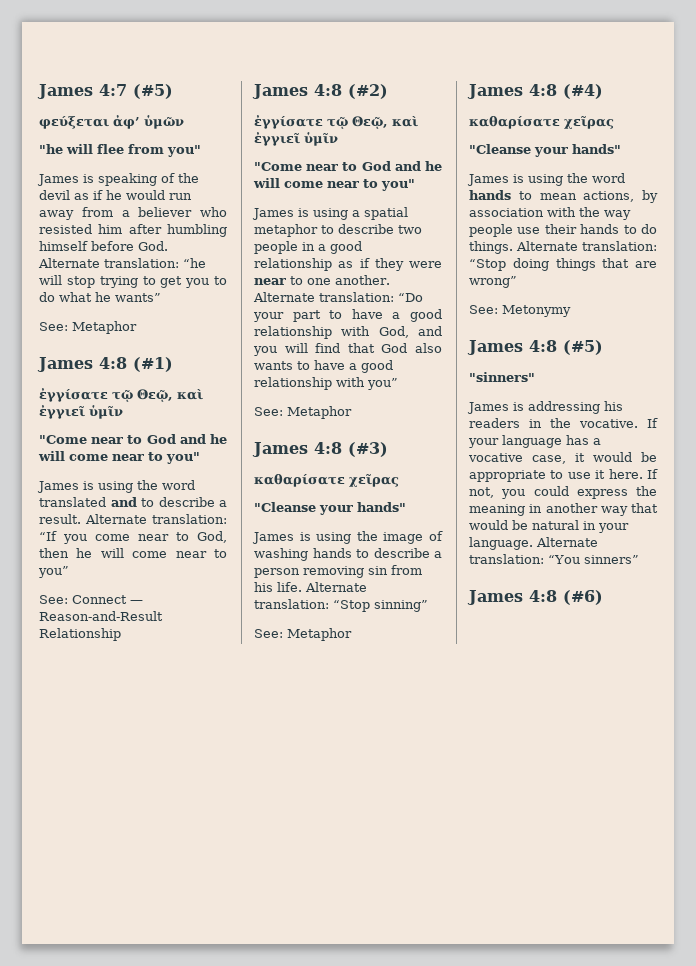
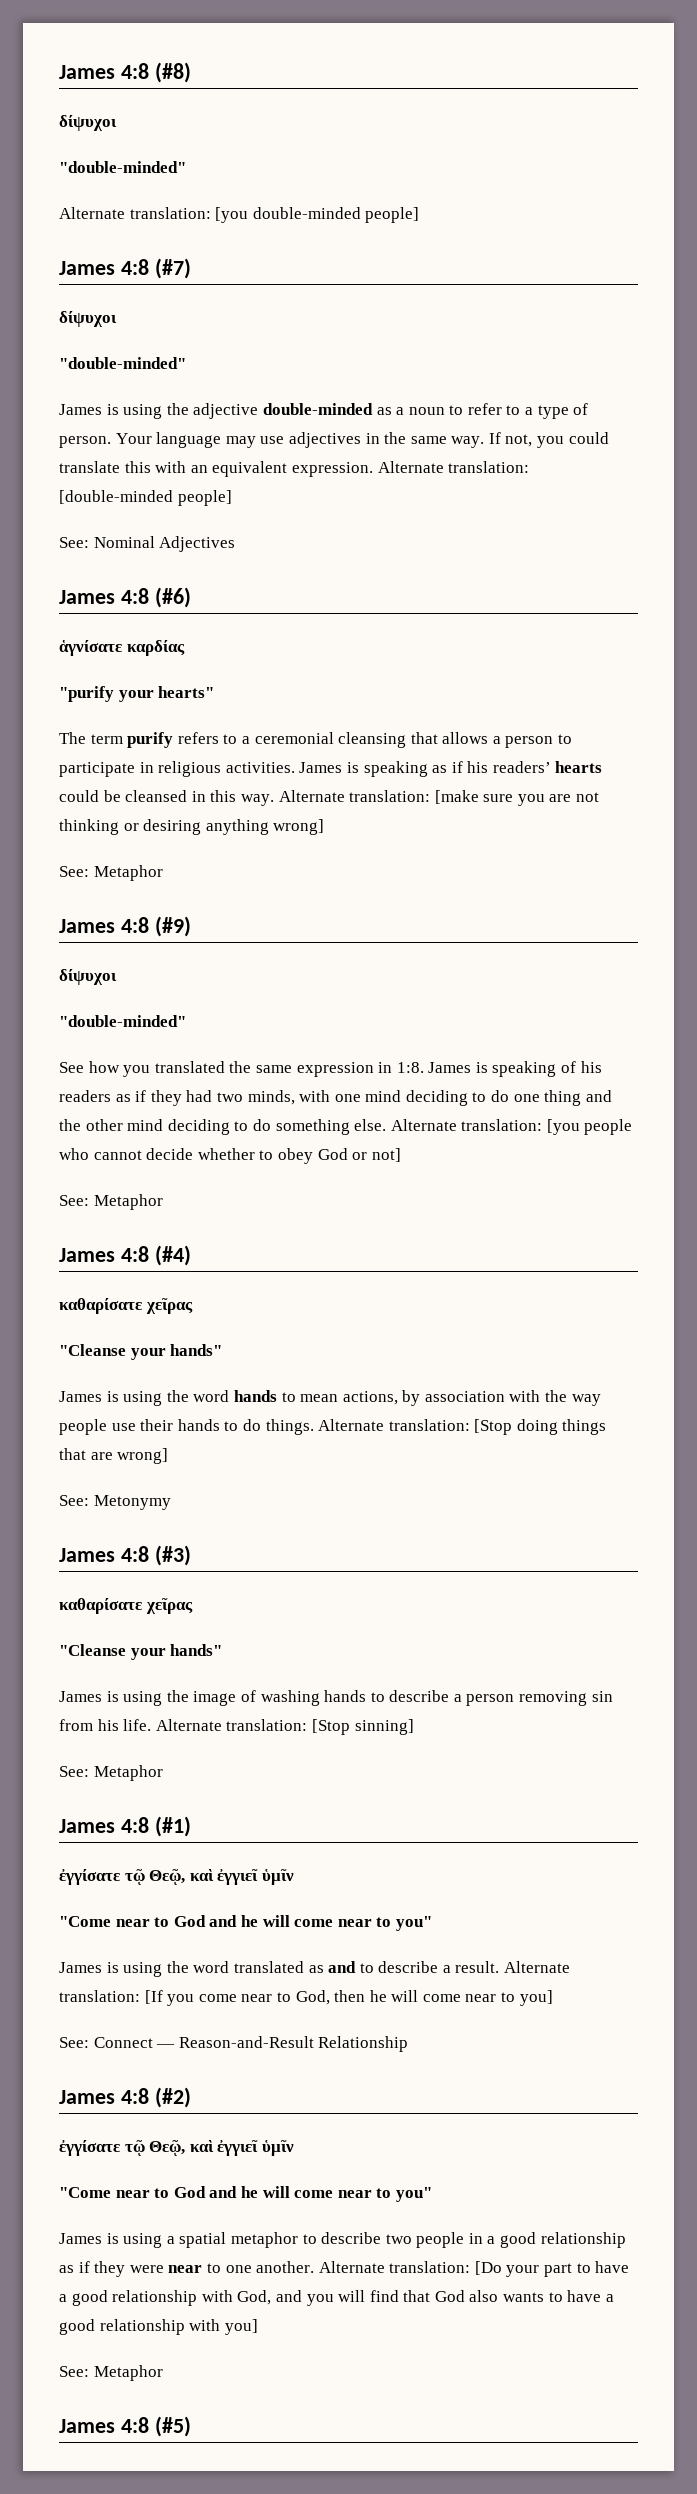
[37,84,173,99] [39,115,184,129] [39,144,201,157] [37,173,199,186] [39,190,192,200] [39,207,227,220] [39,224,227,237] [39,241,168,251] [38,258,206,268] [39,275,227,288] [39,292,161,302] James 4:7 (#5) // φεύξεται ἀφ’ ὑμῶν // "he will flee from you" // James is speaking of the devil as if he would run away from a believer who resisted him after humbling himself before God. Alternate translation: “he will stop trying to get you to do what he wants” -> [59,62,191,83] [59,115,117,131] [59,161,186,173] [59,207,420,223] [59,258,191,279] [59,311,117,327] [59,357,186,369] [59,403,589,419] [59,432,609,448] [59,461,530,477] [59,490,232,506] [59,536,236,552] [59,587,191,608] [59,640,185,656] [59,686,215,702] [59,732,573,748] [59,761,603,777] [59,790,600,806] [59,819,325,835] [59,865,163,881] [59,916,191,937] [59,969,117,985] [59,1015,186,1027] [59,1061,602,1077] [59,1090,612,1106] [59,1119,633,1135] [59,1148,401,1164] [59,1194,163,1210] [59,1245,191,1266] [59,1298,193,1314] [59,1344,223,1360] [59,1390,601,1406] [59,1419,607,1435] [59,1448,169,1464] [59,1495,171,1510] [59,1545,191,1566] [59,1598,193,1614] [59,1644,223,1660] [59,1690,613,1706] [59,1719,414,1735] James 4:8 (#8) // δίψυχοι // "double-minded" // Alternate translation: [you double-minded people] // James 4:8 (#7) // δίψυχοι // "double-minded" // James is using the adjective double-minded as a noun to refer to a type of person. Your language may use adjectives in the same way. If not, you could translate this with an equivalent expression. Alternate translation: [double-minded people] // See: Nominal Adjectives // James 4:8 (#6) // ἁγνίσατε καρδίας // "purify your hearts" // The term purify refers to a ceremonial cleansing that allows a person to participate in religious activities. James is speaking as if his readers’ hearts could be cleansed in this way. Alternate translation: [make sure you are not thinking or desiring anything wrong] // See: Metaphor // James 4:8 (#9) // δίψυχοι // "double-minded" // See how you translated the same expression in 1:8. James is speaking of his readers as if they had two minds, with one mind deciding to do one thing and the other mind deciding to do something else. Alternate translation: [you people who cannot decide whether to obey God or not] // See: Metaphor // James 4:8 (#4) // καθαρίσατε χεῖρας // "Cleanse your hands" // James is using the word hands to mean actions, by association with the way people use their hands to do things. Alternate translation: [Stop doing things that are wrong] // See: Metonymy // James 4:8 (#3) // καθαρίσατε χεῖρας // "Cleanse your hands" // James is using the image of washing hands to describe a person removing sin from his life. Alternate translation: [Stop sinning]
(106, 502) none -> [308,1965,324,1973] as
[39,531,57,541] “If -> [144,1990,163,2004] [If
[38,566,69,578] you” -> [519,1990,553,2006] you]
[398,293,423,302] “Do -> [474,2261,502,2275] [Do
[367,378,398,390] [254,406,352,419] [252,442,388,457] [254,473,399,487] [254,502,406,515] [252,531,443,544] [254,548,442,561] [254,565,422,578] [254,582,367,592] [254,599,428,612] [254,628,352,641] [467,84,603,99] [469,115,614,129] [469,144,621,157] [467,173,625,186] [469,190,658,203] [469,207,631,220] [469,224,657,237] [469,241,657,254] [469,258,657,271] [469,276,517,288] [469,305,571,317] [467,340,603,355] [469,372,535,382] [467,401,623,414] [469,418,658,428] [468,435,601,448] [468,452,657,464] [469,469,658,482] [469,486,657,499] [469,503,658,516] [469,520,629,533] [469,537,598,550] [469,554,639,564] [467,590,603,605] you” // See: Metaphor // James 4:8 (#3) // καθαρίσατε χεῖρας // "Cleanse your hands" // James is using the image of washing hands to describe a person removing sin from his life. Alternate translation: “Stop sinning” // See: Metaphor // James 4:8 (#4) // καθαρίσατε χεῖρας // "Cleanse your hands" // James is using the word hands to mean actions, by association with the way people use their hands to do things. Alternate translation: “Stop doing things that are wrong” // See: Metonymy // James 4:8 (#5) // "sinners" // James is addressing his readers in the vocative. If your language has a vocative case, it would be appropriate to use it here. If not, you could express the meaning in another way that would be natural in your language. Alternate translation: “You sinners” // James 4:8 (#6) -> [224,2319,258,2335] [59,2365,163,2381] [59,2416,191,2437] you] // See: Metaphor // James 4:8 (#5)

